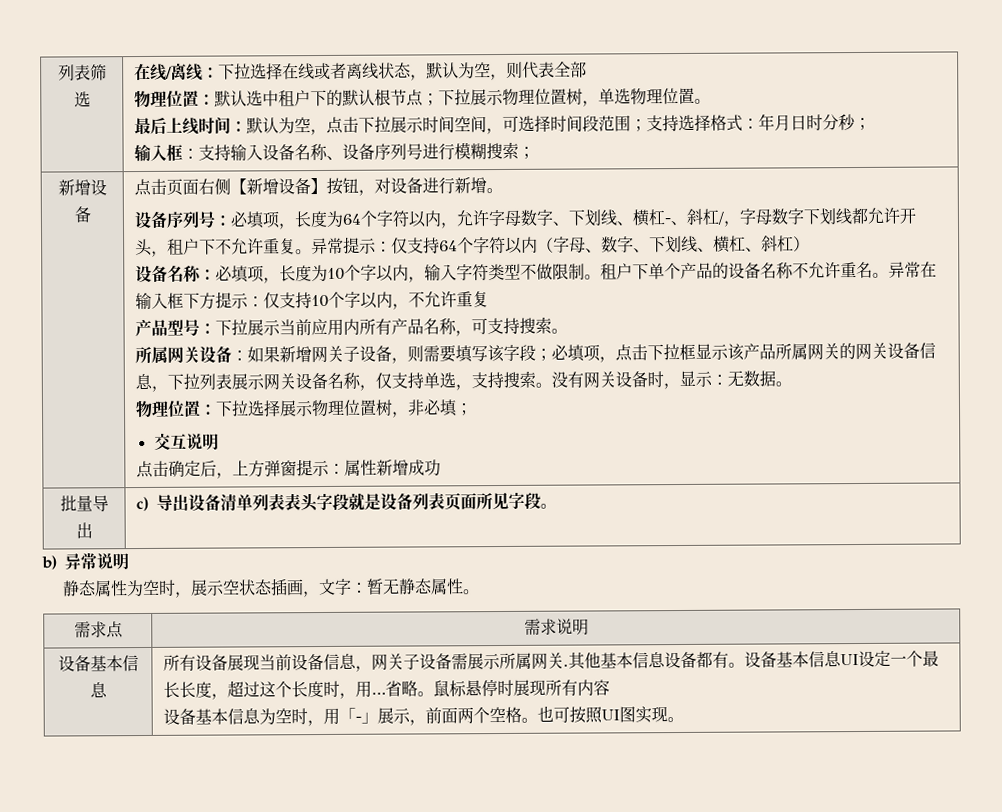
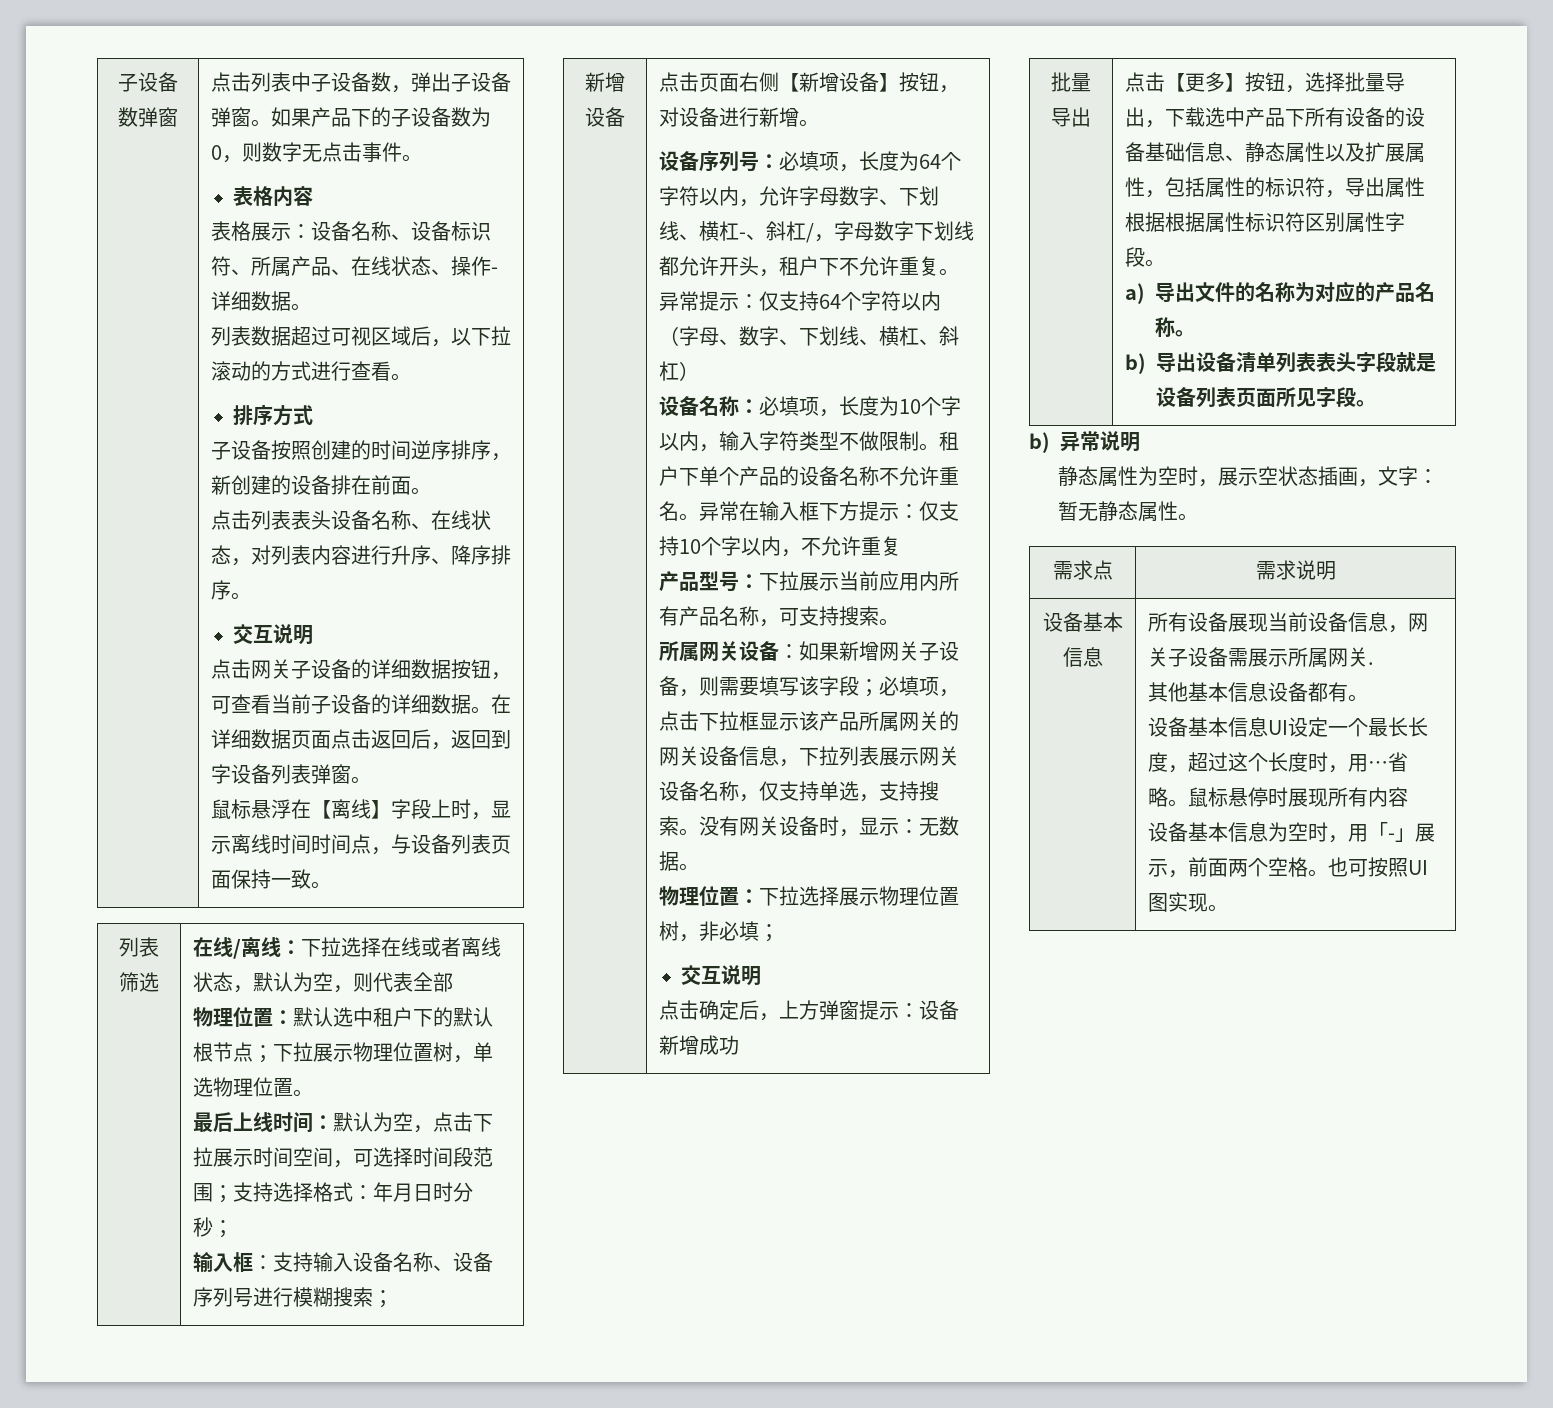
(57, 72) none -> [118,72,178,92] [118,107,178,127] [210,72,511,93] [210,107,491,127] [210,142,422,163] [232,186,313,207] [210,221,491,241] [210,256,498,277] [210,291,311,311] [210,326,511,347] [210,361,411,381] [232,405,313,426] [210,440,511,461] [210,475,431,495] [210,510,491,530] [210,545,511,566] [210,580,251,600] [232,624,313,645] [210,659,511,680] [210,694,511,714] [210,729,511,750] [210,764,371,784] [210,799,511,820] [210,834,511,855] [210,869,331,889] 子设备数弹窗 | 点击列表中子设备数，弹出子设备弹窗。如果产品下的子设备数为0，则数字无点击事件。 // 表格内容 // 表格展示：设备名称、设备标识符、所属产品、在线状态、操作-详细数据。 // 列表数据超过可视区域后，以下拉滚动的方式进行查看。 // 排序方式 // 子设备按照创建的时间逆序排序，新创建的设备排在前面。 // 点击列表表头设备名称、在线状态，对列表内容进行升序、降序排序。 // 交互说明 // 点击网关子设备的详细数据按钮，可查看当前子设备的详细数据。在详细数据页面点击返回后，返回到字设备列表弹窗。 // 鼠标悬浮在【离线】字段上时，显示离线时间时间点，与设备列表页面保持一致。 //
[344,459,378,476] 属性 -> [918,1000,959,1020] 设备
[136,496,150,512] c) -> [1124,72,1405,93] [1124,107,1425,128] [1124,142,1425,163] [1124,177,1425,198] [1124,212,1405,233] [1124,247,1165,267] [1124,281,1435,304] [1154,317,1195,338] [1124,353,1146,374] 点击【更多】按钮，选择批量导出，下载选中产品下所有设备的设备基础信息、静态属性以及扩展属性，包括属性的标识符，导出属性根据根据属性标识符区别属性字段。 // a)导出文件的名称为对应的产品名称。 // b)
(570, 665) none -> (1374, 663) //
(746, 665) none -> (1368, 698) //

